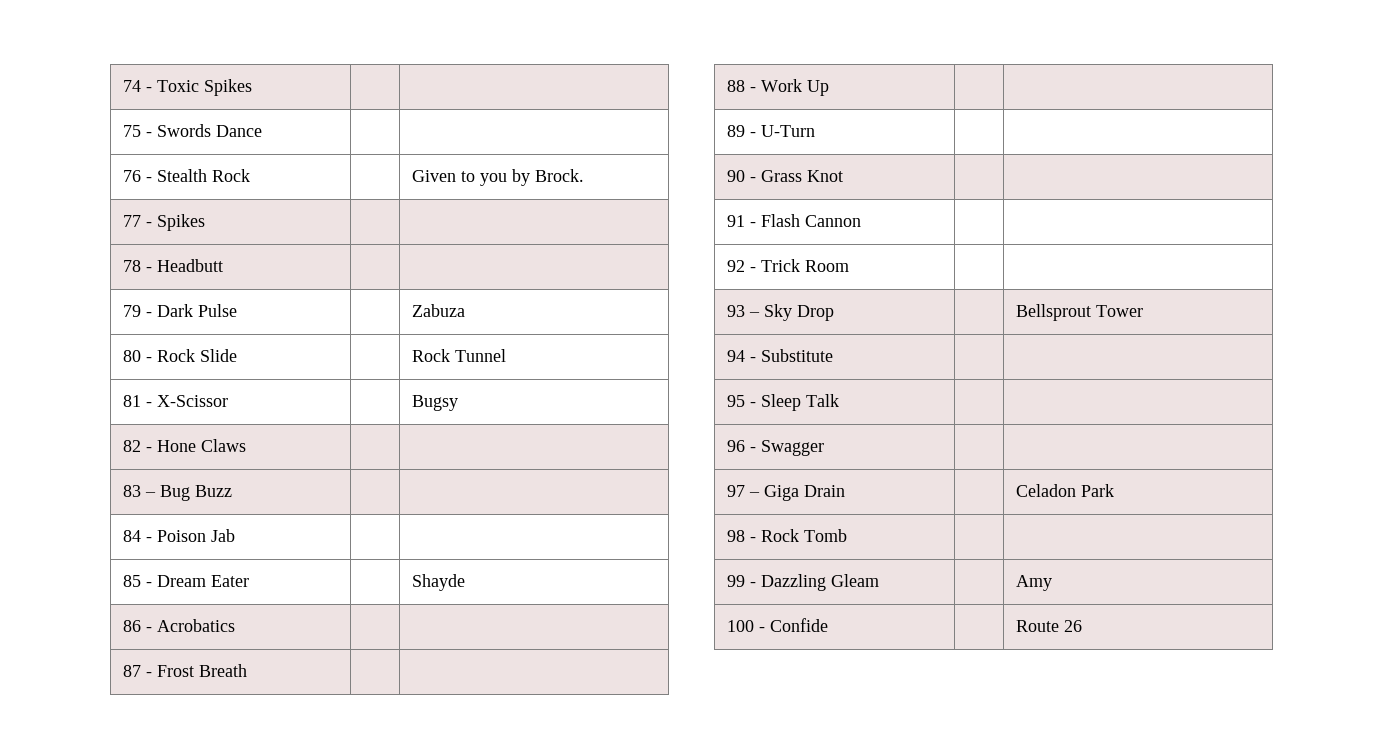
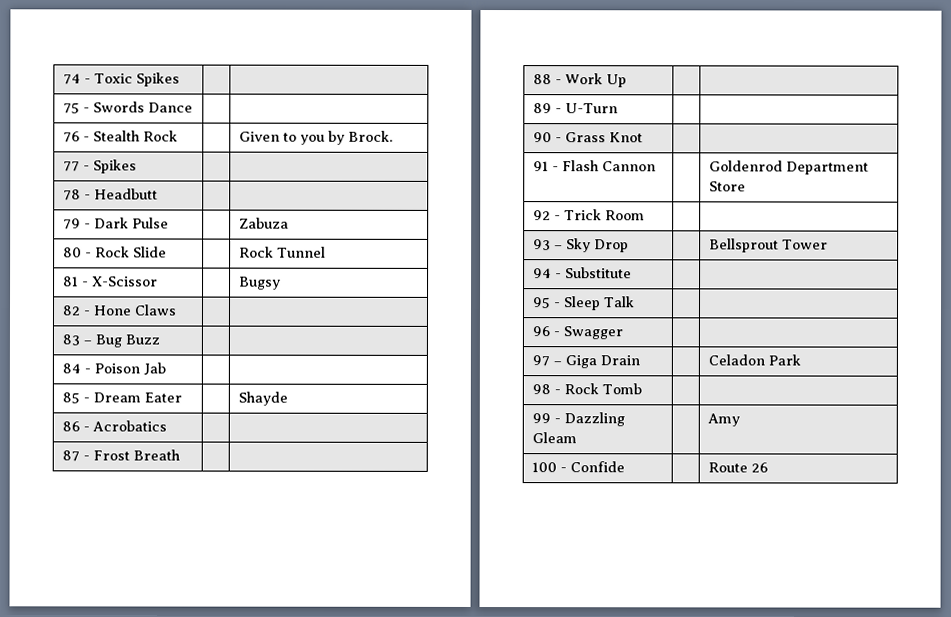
(862, 221) none -> [709,160,870,175] [709,181,747,192] Goldenrod Department Store

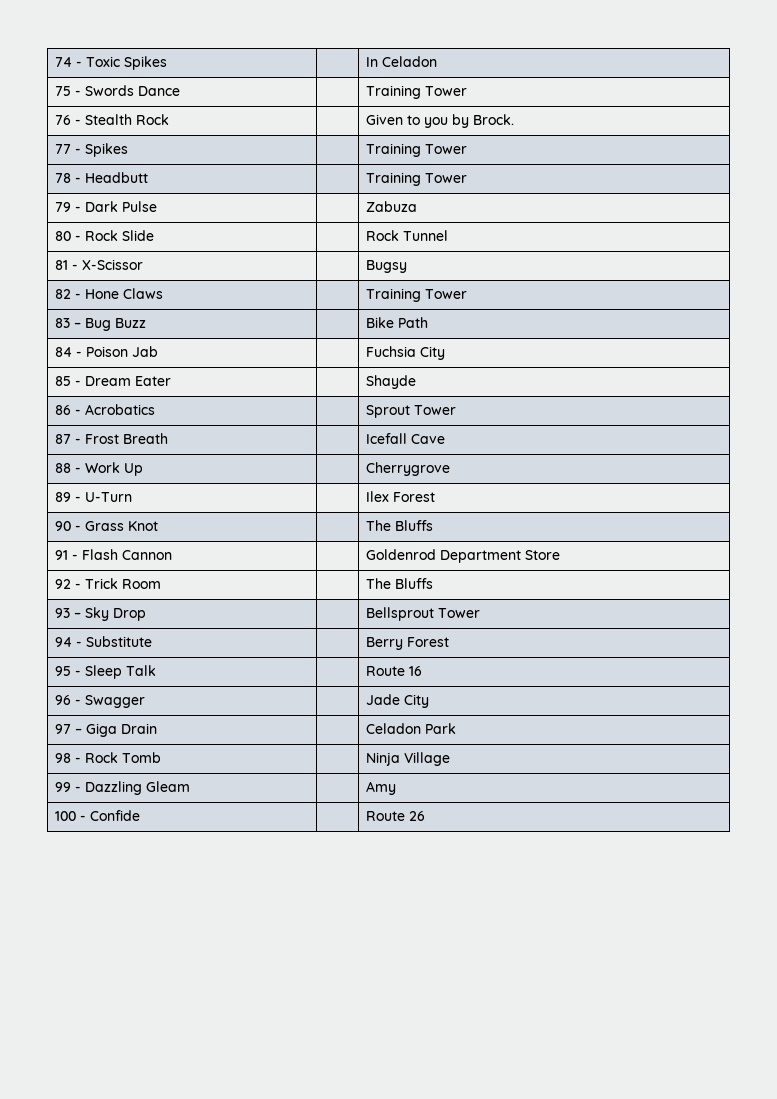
(181, 79) none -> [366,56,438,67] In Celadon
(194, 107) none -> [366,85,468,99] Training Tower
(138, 166) none -> [366,143,468,157] Training Tower
(159, 194) none -> [366,172,468,186] Training Tower
(178, 310) none -> [366,288,468,302] Training Tower
(161, 339) none -> [366,317,429,328] Bike Path
(167, 369) none -> [366,346,446,360] Fuchsia City
(168, 426) none -> [366,405,457,418] Sprout Tower
(181, 455) none -> [366,433,446,444] Icefall Cave
(628, 81) none -> [366,462,451,476] Cherrygrove
(619, 108) none -> [366,491,436,502] Ilex Forest
(644, 137) none -> [366,520,434,531] The Bluffs
(646, 215) none -> [366,578,434,589] The Bluffs
(633, 273) none -> [366,637,450,650] Berry Forest
(636, 302) none -> [366,666,423,676] Route 16
(624, 333) none -> [366,694,430,708] Jade City
(643, 389) none -> [366,752,451,766] Ninja Village

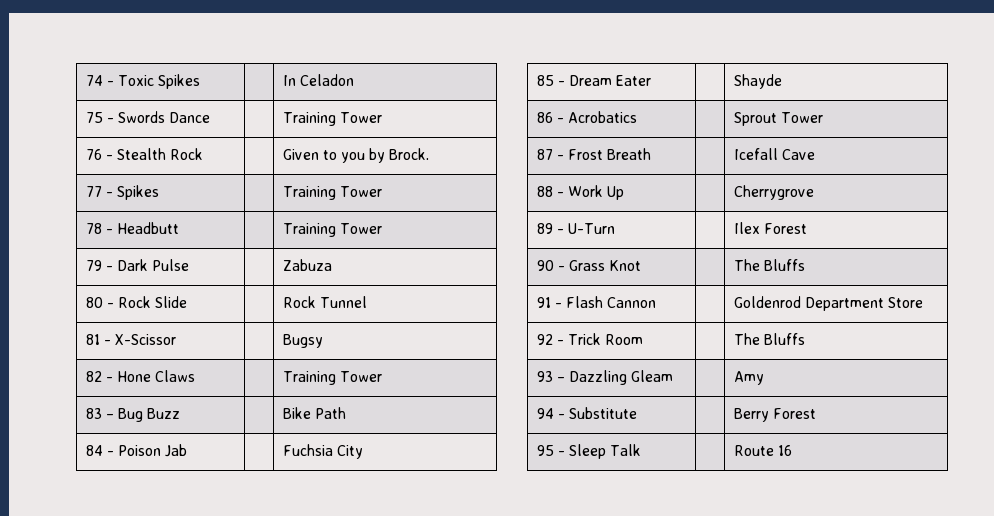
[85,607,147,621] [366,607,481,621] Sky Drop | | Bellsprout Tower -> [569,370,674,385] [733,371,764,385] Dazzling Gleam | | Amy
[55,695,146,708] [366,694,430,708] [55,723,158,737] [366,723,457,734] [55,752,162,763] [366,752,451,766] [55,781,191,795] [366,781,397,795] [55,810,141,821] [366,811,426,821] // 96 - Swagger | | Jade City // 97 – Giga Drain | | Celadon Park // 98 - Rock Tomb | | Ninja Village // 99 - Dazzling Gleam | | Amy // 100 - Confide | | Route 26 -> (792, 450) none

